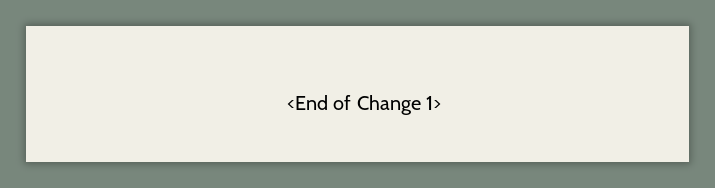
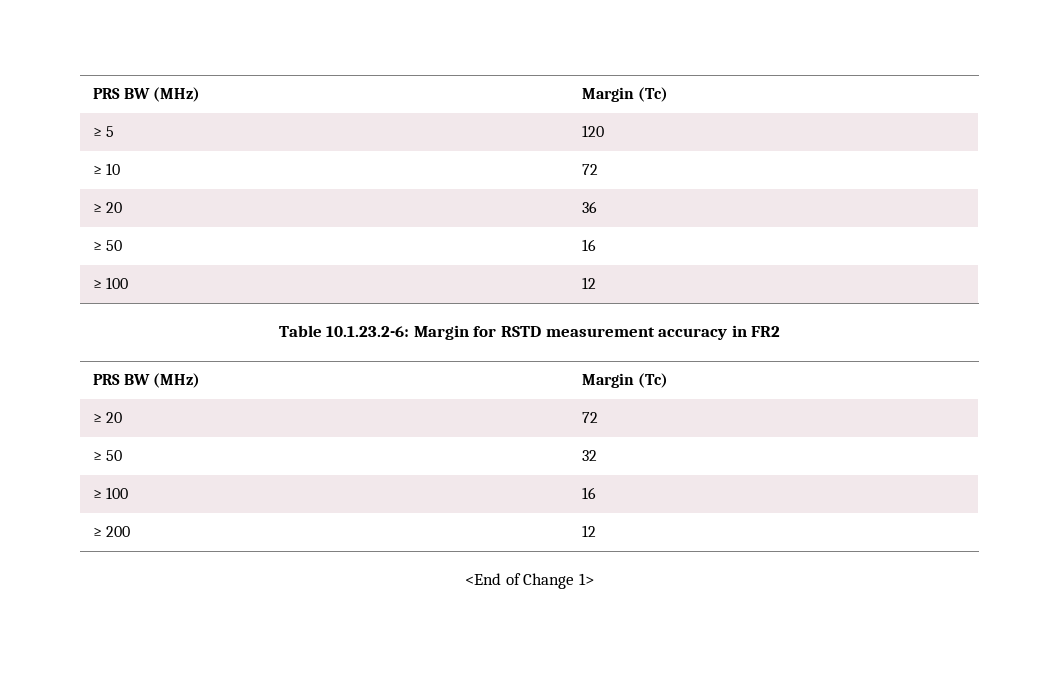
(286, 102) none -> [93,87,201,102] [582,87,669,102] [93,126,115,137] [582,125,605,137] [93,163,121,175] [582,164,599,175] [93,202,123,213] [582,201,598,213] [93,240,123,251] [582,239,597,251] [93,277,129,289] [582,277,597,289] [278,325,781,340] [93,373,201,388] [582,373,669,388] [93,412,123,423] [582,412,599,423] [93,450,123,461] [582,450,598,461] [93,487,129,499] [582,487,597,499] [93,526,131,537] [582,525,597,537] PRS BW (MHz) | Margin (Tc) // ≥ 5 | 120 // ≥ 10 | 72 // ≥ 20 | 36 // ≥ 50 | 16 // ≥ 100 | 12 // Table 10.1.23.2-6: Margin for RSTD measurement accuracy in FR2 // PRS BW (MHz) | Margin (Tc) // ≥ 20 | 72 // ≥ 50 | 32 // ≥ 100 | 16 // ≥ 200 | 12 //

